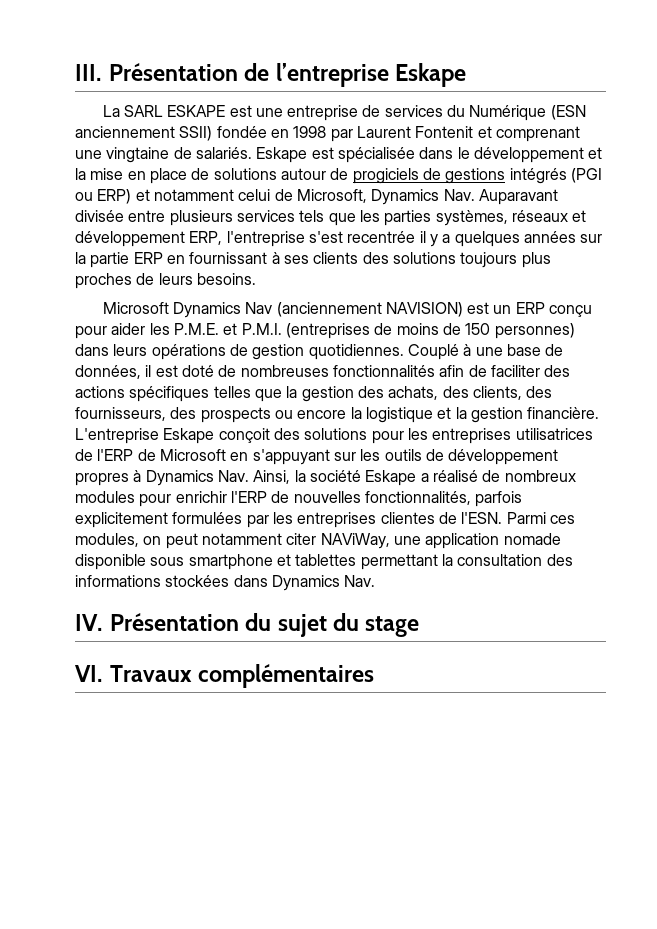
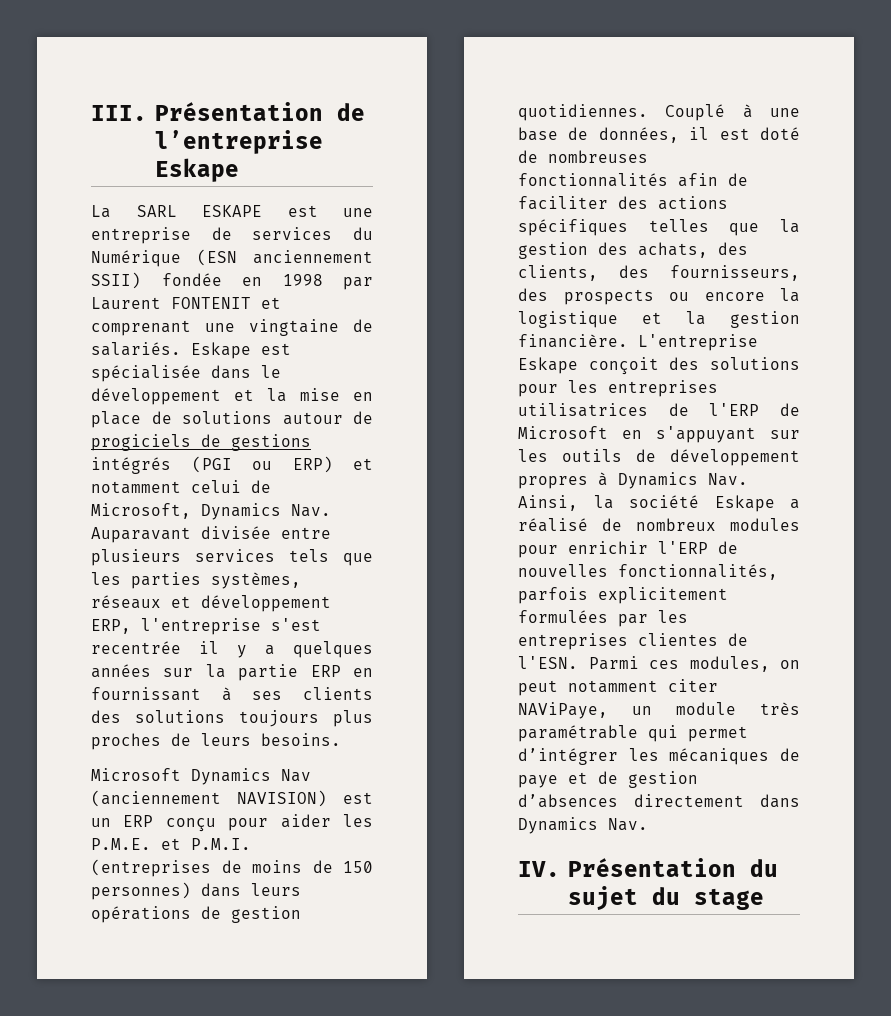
[415,126,474,138] Fontenit -> [171,297,251,309] FONTENIT
[320,533,561,549] [75,554,573,570] [75,575,230,587] NAViWay, une application nomade disponible sous smartphone et tablettes permettant la consultation des informations stockées -> [518,702,800,719] [518,725,748,742] [518,748,800,765] [518,771,698,788] [518,794,744,808] NAViPaye, un module très paramétrable qui permet d’intégrer les mécaniques de paye et de gestion d’absences directement
[75,664,375,688] // VI. Travaux complémentaires -> (764, 899) none

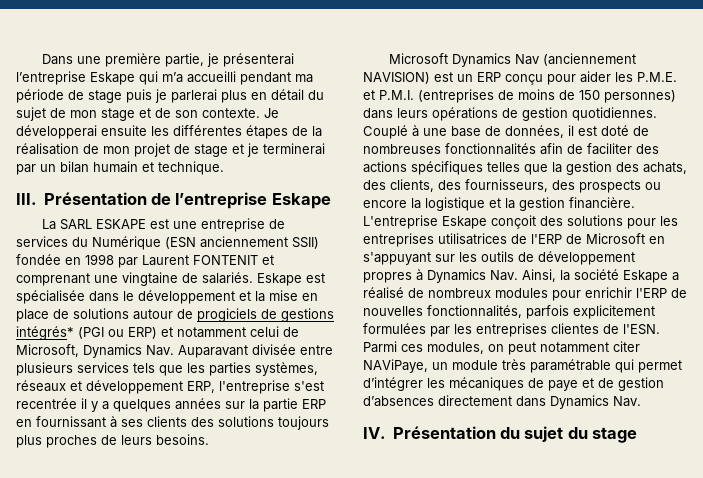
(91, 113) none -> [42,53,295,67] [16,71,313,85] [16,89,324,103] [16,107,279,121] [16,125,322,139] [16,143,325,157] [16,161,224,175] Dans une première partie, je présenterai l’entreprise Eskape qui m’a accueilli pendant ma période de stage puis je parlerai plus en détail du sujet de mon stage et de son contexte. Je développerai ensuite les différentes étapes de la réalisation de mon projet de stage et je terminerai par un bilan humain et technique. //
[91,457,171,474] intégrés -> [16,326,74,340] intégrés*

